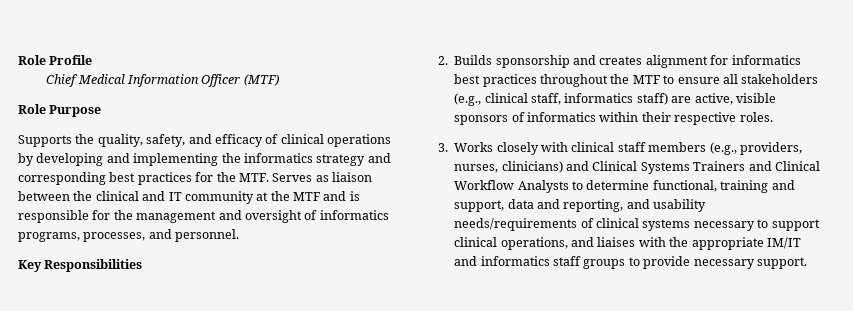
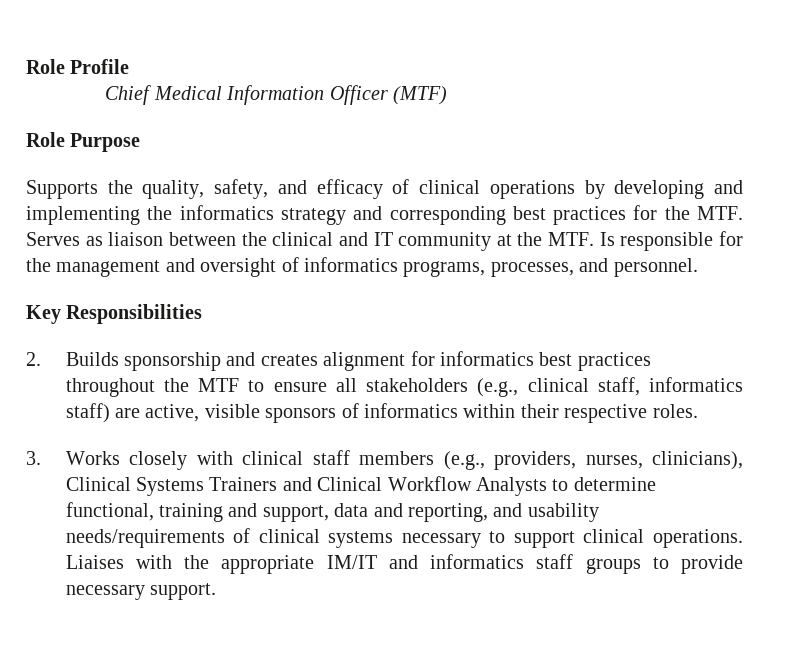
[293,191,360,201] MTF and is -> [548,232,615,246] MTF. Is
[501,161,589,173] clinicians) and -> [651,451,743,470] clinicians),
[500,237,636,250] operations, and liaises -> [652,529,743,548] [65,555,124,569] operations. Liaises

